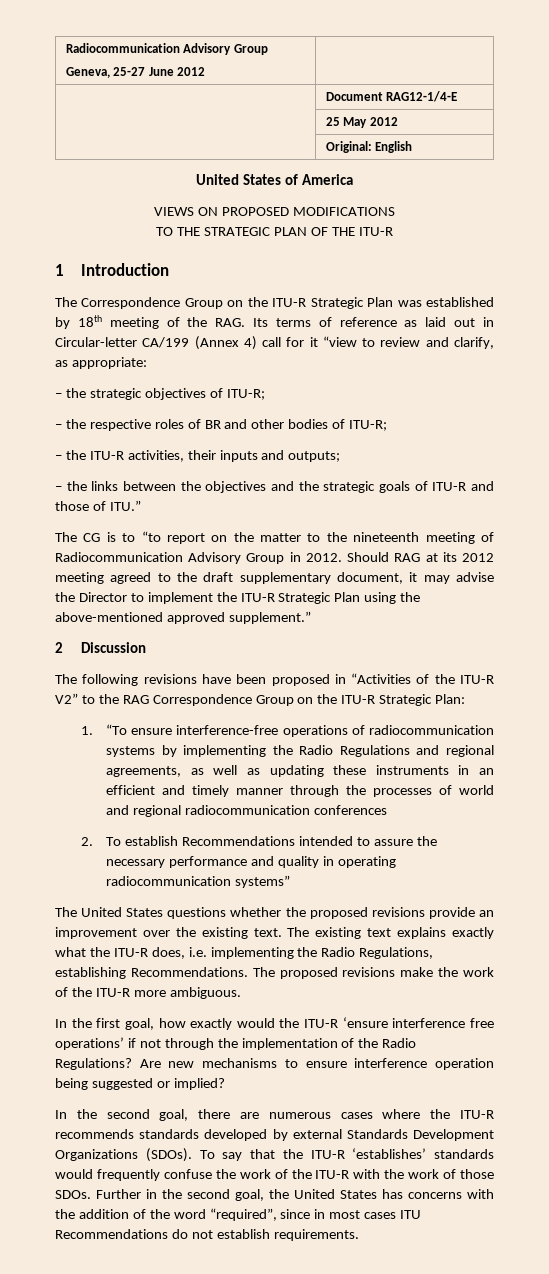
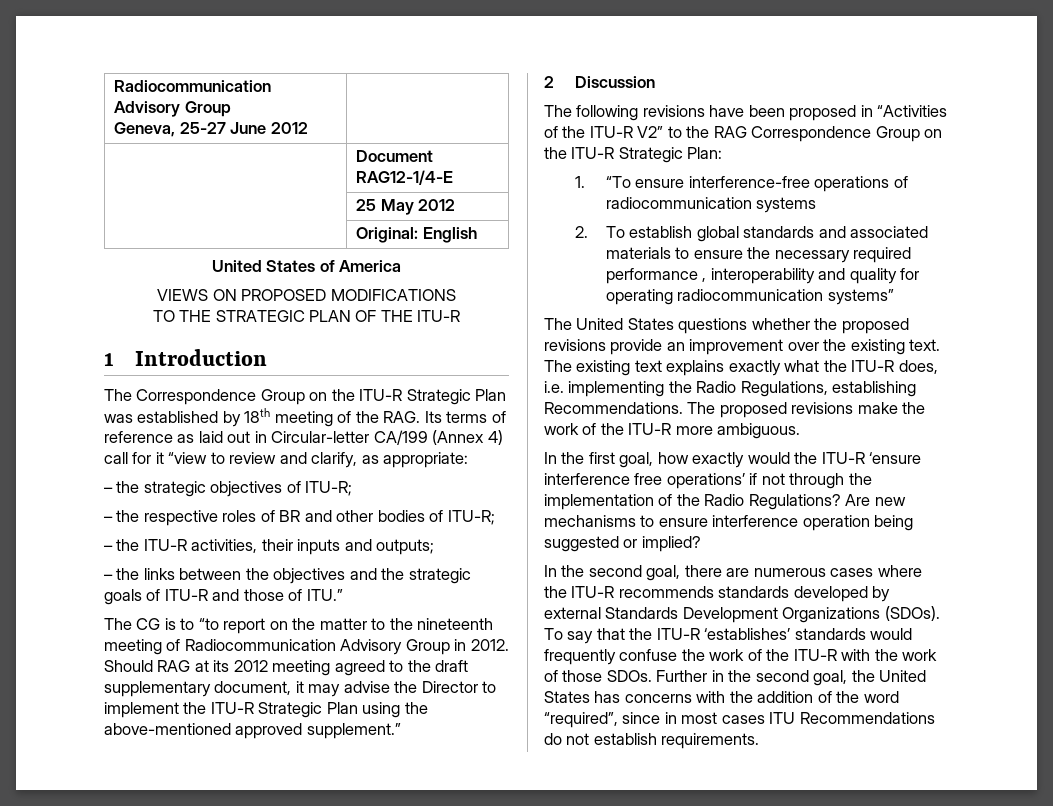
[161,745,494,757] [106,765,494,777] [106,785,494,797] [106,805,387,817] [80,836,437,846] [106,856,247,868] by implementing the Radio Regulations and regional agreements, as well as updating these instruments in an efficient and timely manner through the processes of world and regional radiocommunication conferences // 2. To establish Recommendations intended to assure the necessary performance -> [574,226,929,242] [605,247,912,263] [605,268,815,284] // 2. To establish global standards and associated materials to ensure the necessary required performance , interoperability
[322,856,334,866] in -> [900,268,920,280] for

